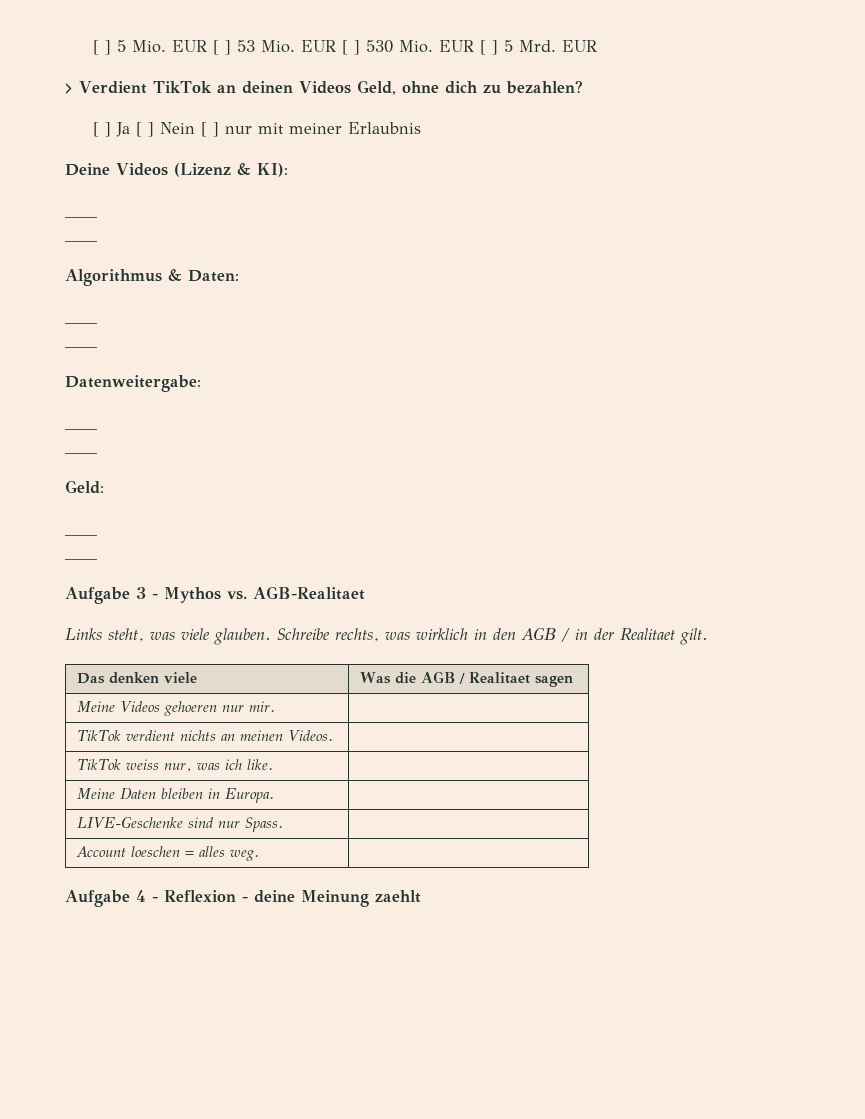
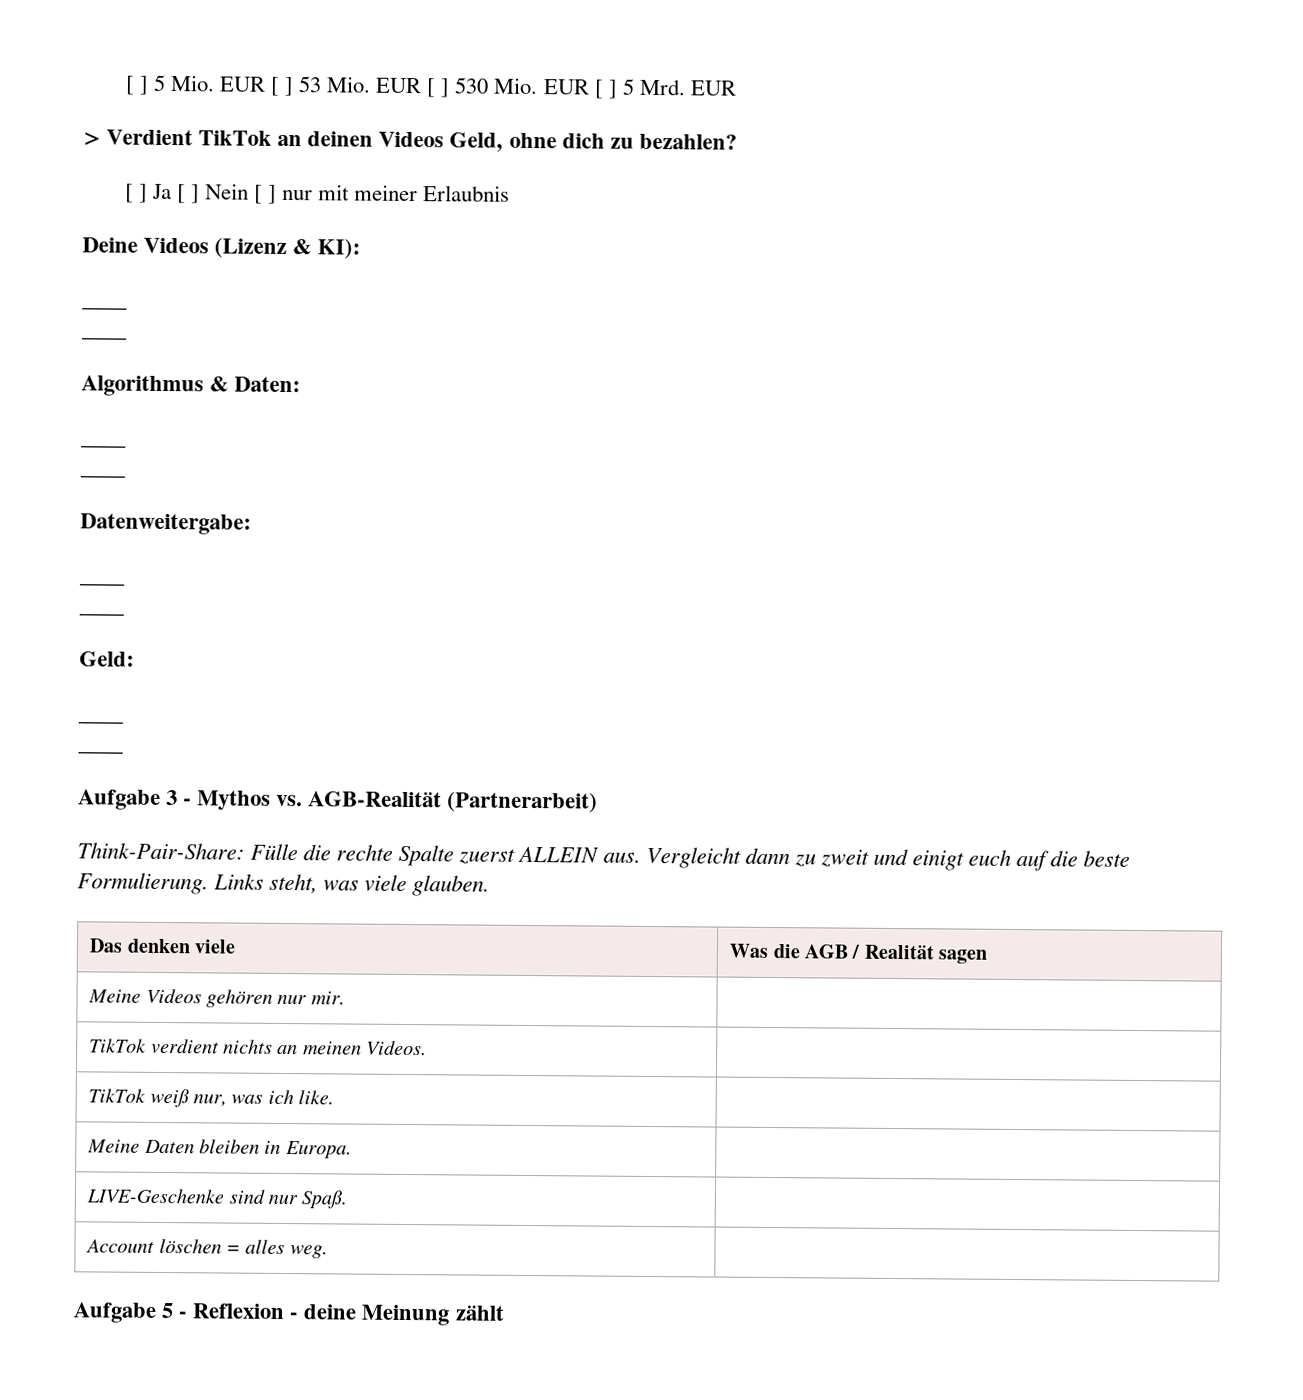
[253,586,365,600] AGB-Realitaet // -> [308,791,599,813] [77,842,1131,872] [77,872,209,895] AGB-Realität (Partnerarbeit) // Think-Pair-Share: Fülle die rechte Spalte zuerst ALLEIN aus. Vergleicht dann zu zweit und einigt euch auf die beste Formulierung.
[277,627,708,645] Schreibe rechts, was wirklich in den AGB / in der Realitaet gilt. -> (491, 886) none
[469,672,531,684] Realitaet -> [863,944,934,960] Realität
[164,701,218,716] gehoeren -> [206,989,274,1008] gehören
[126,759,160,770] weiss -> [149,1088,189,1108] weiß
[245,817,284,832] Spass. -> [301,1190,348,1209] Spaß.
[131,846,181,857] loeschen -> [158,1238,222,1254] löschen
[136,890,146,902] 4 -> [161,1303,175,1319] 5
[375,890,421,903] zaehlt -> [454,1305,505,1321] zählt

